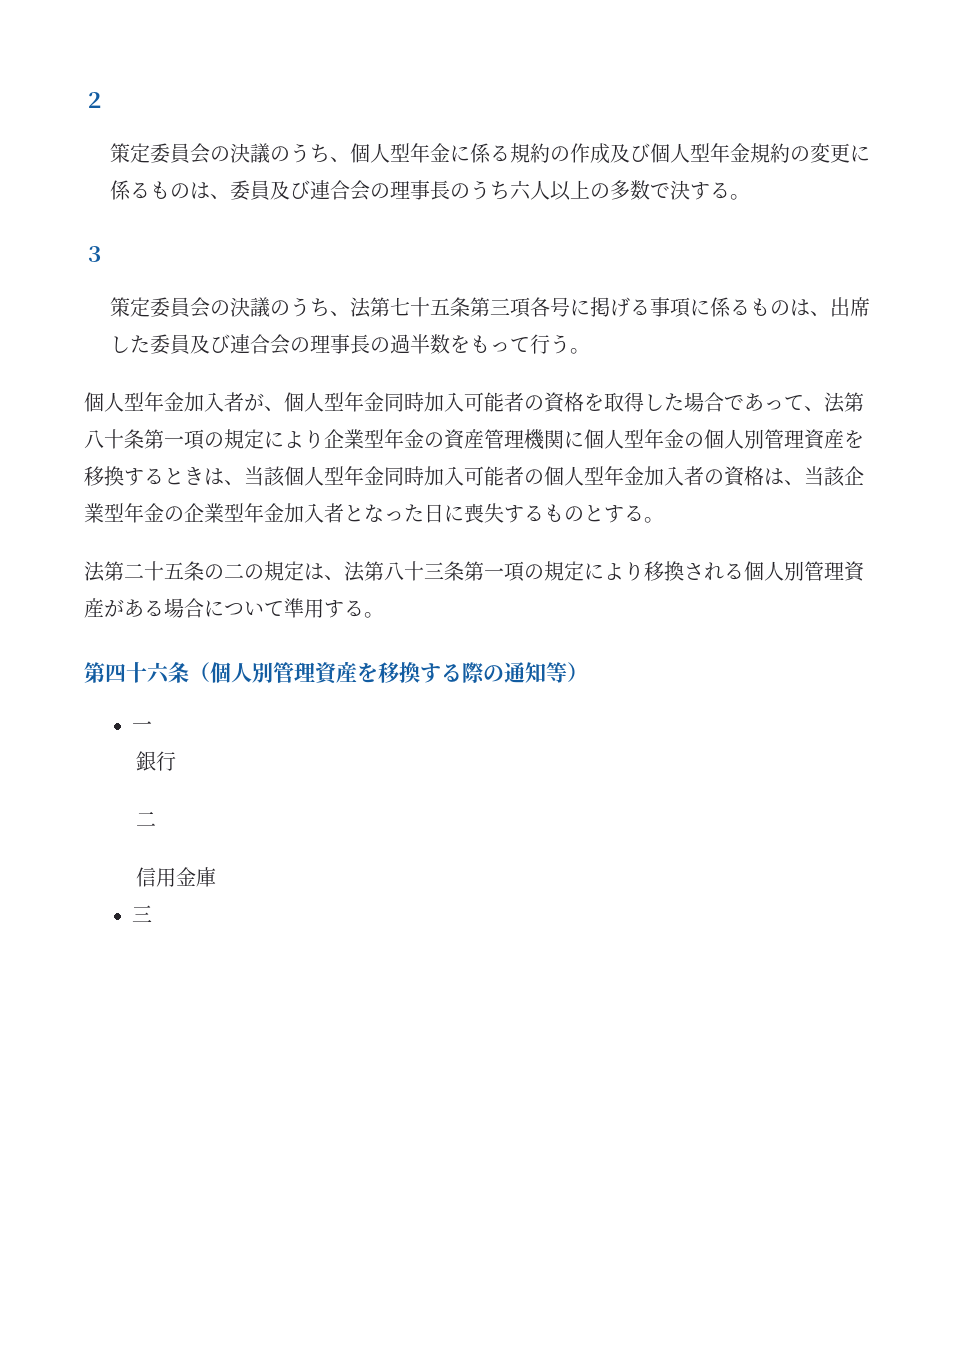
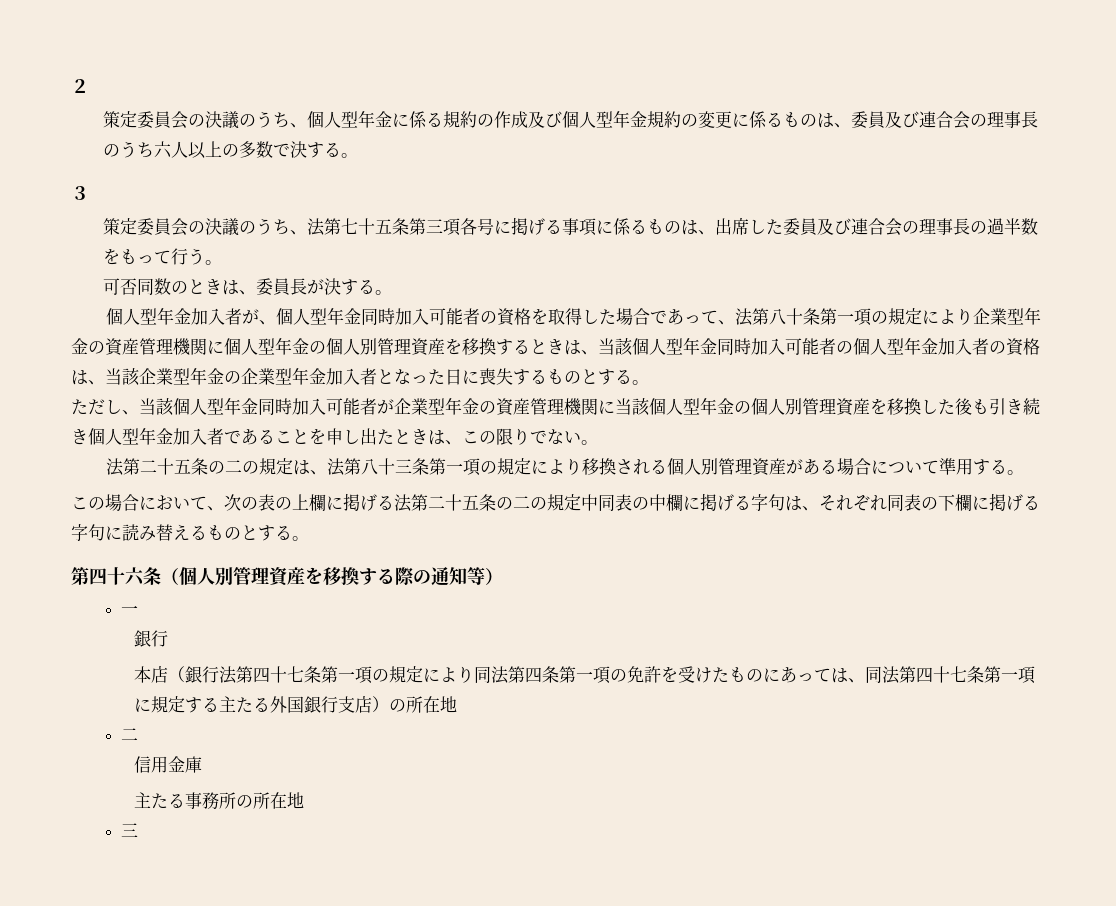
(591, 351) none -> [102,278,392,296] // 可否同数のときは、委員長が決する。
(664, 520) none -> [71,397,1040,416] [71,427,598,445] // ただし、当該個人型年金同時加入可能者が企業型年金の資産管理機関に当該個人型年金の個人別管理資産を移換した後も引き続き個人型年金加入者であることを申し出たときは、この限りでない。
(384, 615) none -> [71,493,1040,512] [71,524,309,541] // この場合において、次の表の上欄に掲げる法第二十五条の二の規定中同表の中欄に掲げる字句は、それぞれ同表の下欄に掲げる字句に読み替えるものとする。
[136,811,157,827] [136,867,217,887] 二 // 信用金庫 -> [134,666,1036,684] [134,696,458,713] [121,728,139,741] [134,756,203,773] [134,792,305,809] 本店（銀行法第四十七条第一項の規定により同法第四条第一項の免許を受けたものにあっては、同法第四十七条第一項に規定する主たる外国銀行支店）の所在地 // 二 // 信用金庫 // 主たる事務所の所在地

